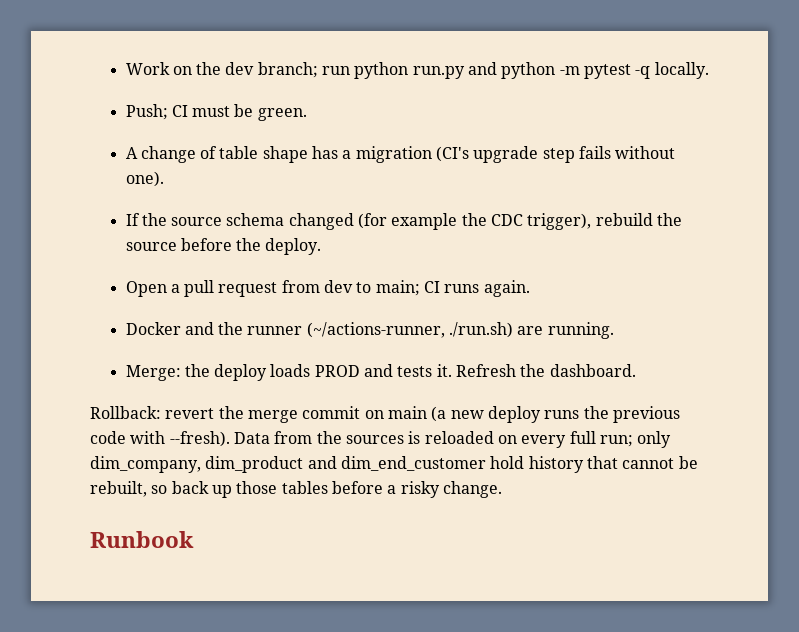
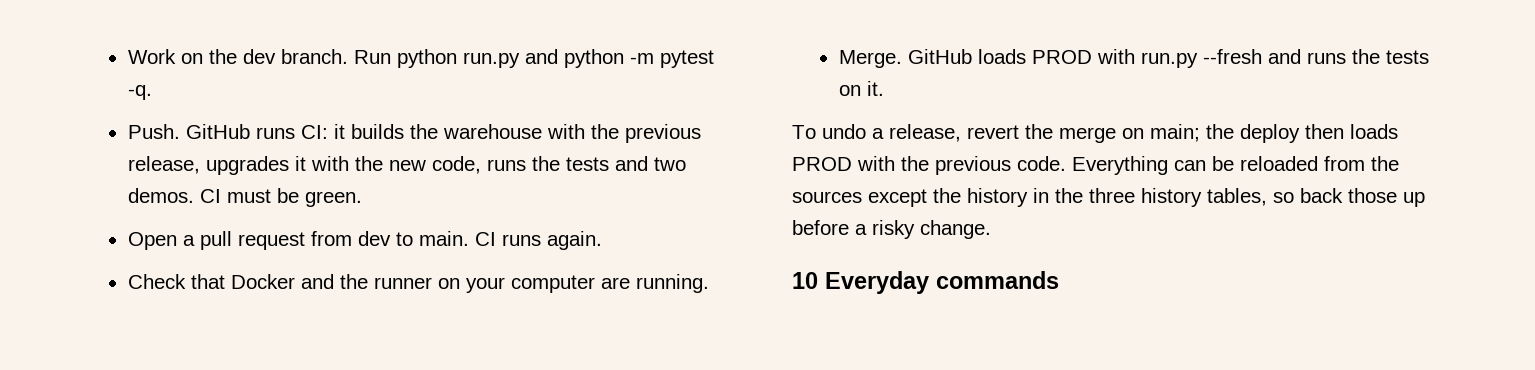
[257,62,351,78] branch; run -> [280,49,391,64] branch. Run
[635,62,709,79] [125,104,307,121] [125,146,676,163] [125,171,164,187] [125,213,683,230] [125,238,322,255] -q locally. // Push; CI must be green. // A change of table shape has a migration (CI's upgrade step fails without one). // If the source schema changed (for example the CDC trigger), rebuild the source before the deploy. -> [127,85,152,100] [127,124,701,143] [127,156,686,175] [127,188,362,207] -q. // Push. GitHub runs CI: it builds the warehouse with the previous release, upgrades it with the new code, runs the tests and two demos. CI must be green.
[375,280,420,296] main; -> [418,231,469,246] main.
(530, 288) none -> [127,274,225,289] Check that
[306,322,514,338] (~/actions-runner, ./run.sh) -> [437,275,595,293] on your computer
[125,364,636,381] [90,406,680,423] [90,431,672,448] [90,456,698,473] [90,481,328,498] Merge: the deploy loads PROD and tests it. Refresh the dashboard. // Rollback: revert the merge commit on main (a new deploy runs the previous code with --fresh). Data from the sources is reloaded on every full run; only dim_company, dim_product and dim_end_customer hold history that cannot be rebuilt, so back up those tables -> [838,49,1429,68] [838,81,884,96] [792,124,1398,143] [792,156,1399,175] [792,188,1425,207] Merge. GitHub loads PROD with run.py --fresh and runs the tests on it. // To undo a release, revert the merge on main; the deploy then loads PROD with the previous code. Everything can be reloaded from the sources except the history in the three history tables, so back those up
[90,531,194,548] Runbook -> [792,271,1059,294] 10 Everyday commands

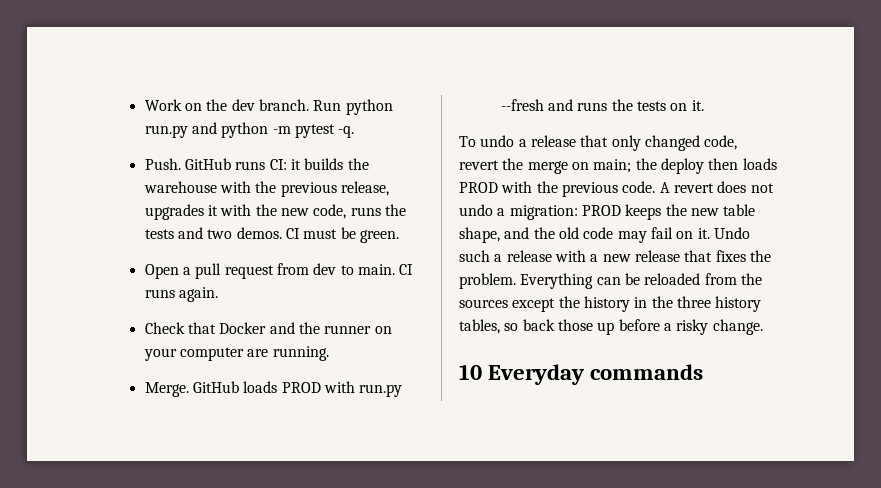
[889,124,961,142] release, -> [530,135,738,151] release that only changed code,
(1066, 163) none -> [659,181,774,193] [459,204,756,220] [459,227,750,243] [459,250,771,262] [459,273,516,289] A revert does not undo a migration: PROD keeps the new table shape, and the old code may fail on it. Undo such a release with a new release that fixes the problem.

